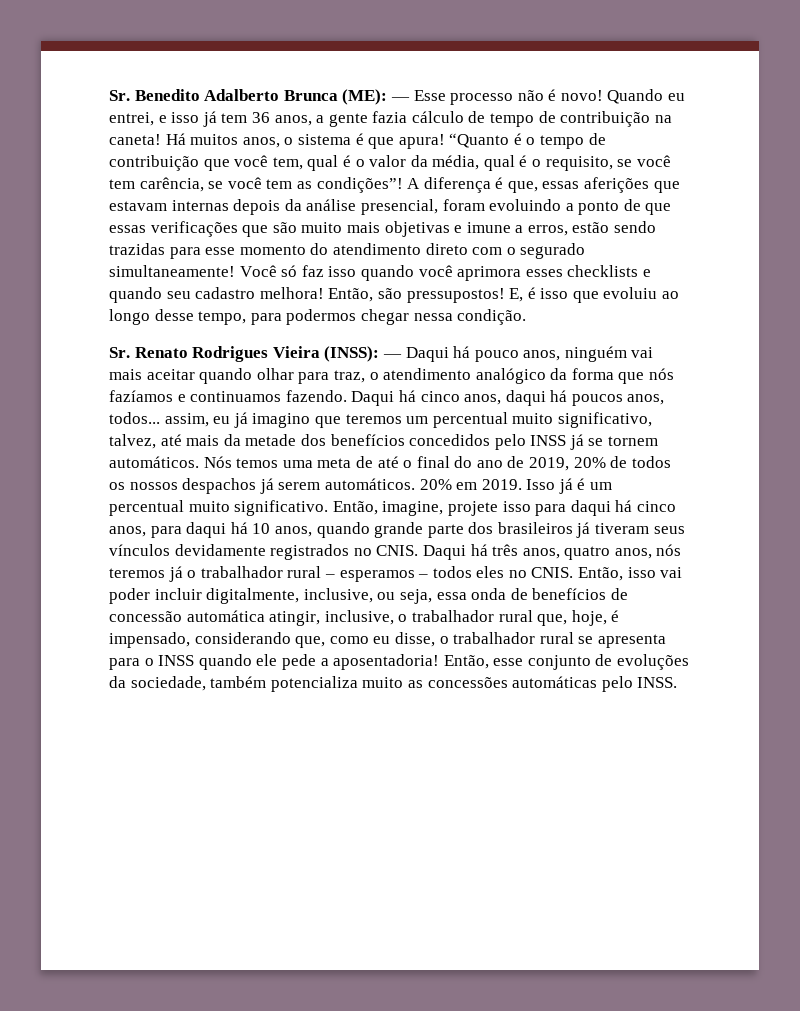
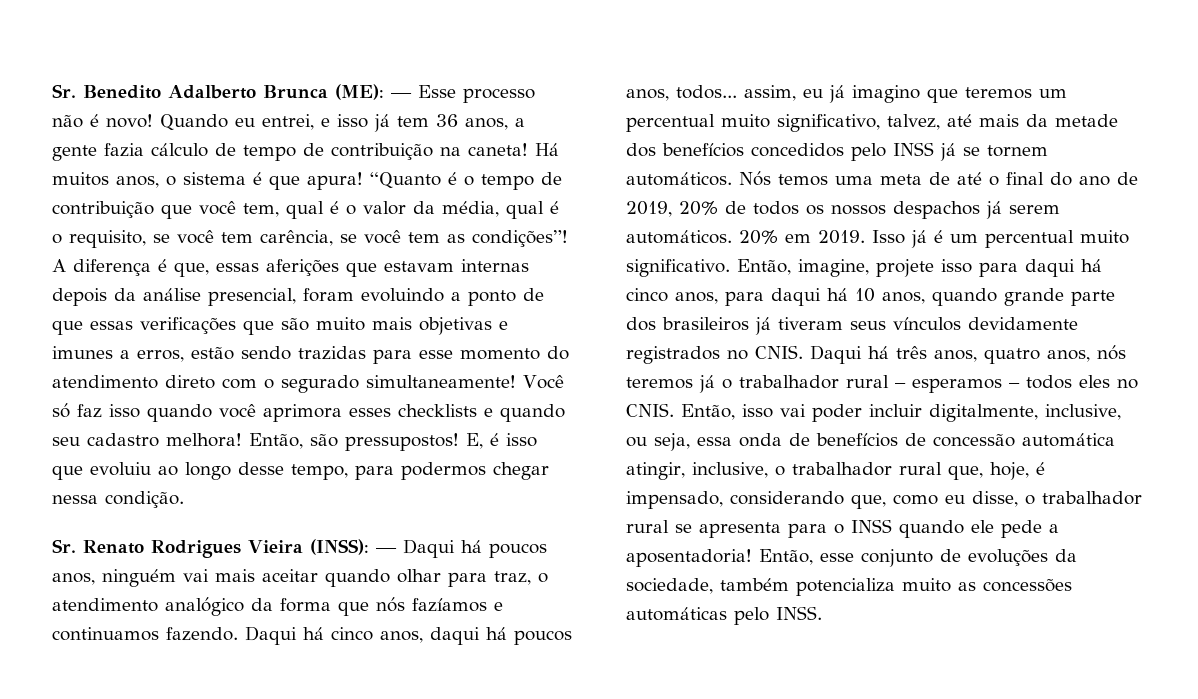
[466,222,511,233] imune -> [52,346,113,359] imunes
[474,350,519,362] pouco -> [488,543,547,558] poucos

